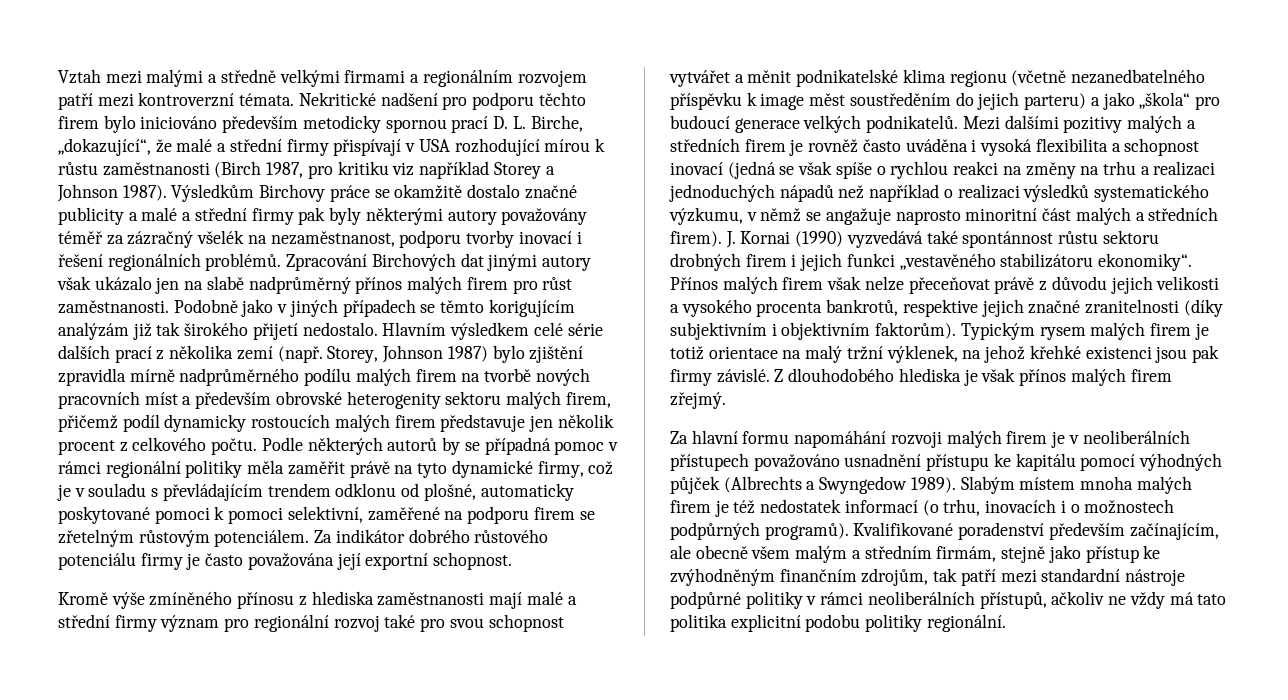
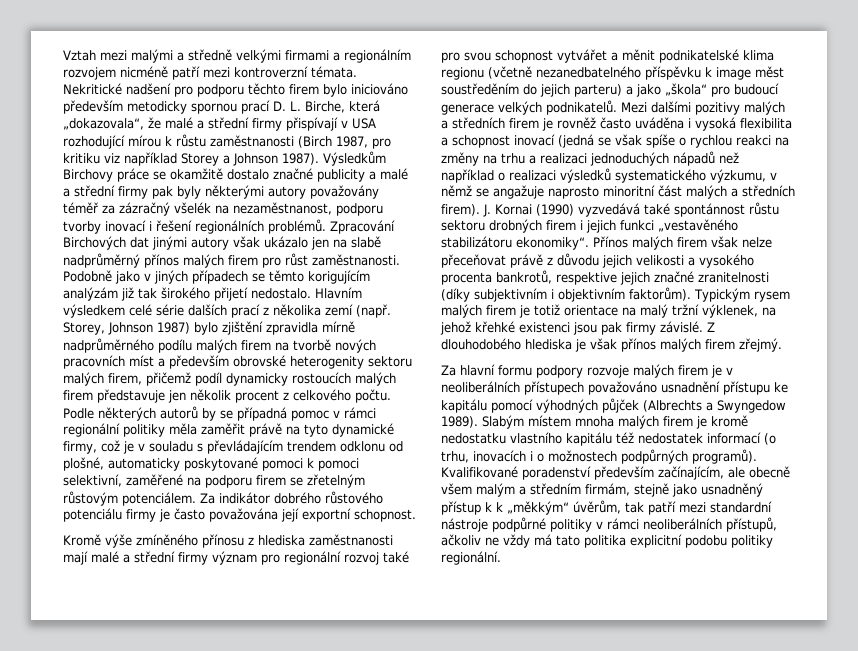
(587, 78) none -> [120,66,168,78] nicméně
[58,138,151,156] „dokazující“, -> [349,100,380,112] [63,118,144,130] která „dokazovala“,
[794,430,942,448] napomáhání rozvoji -> [536,365,629,378] podpory rozvoje
(729, 508) none -> [711,415,748,427] [441,432,612,446] kromě nedostatku vlastního kapitálu
[1085,545,1161,563] [670,568,929,586] přístup ke zvýhodněným finančním zdrojům, -> [701,483,763,497] [441,500,621,515] usnadněný přístup k k „měkkým“ úvěrům,

